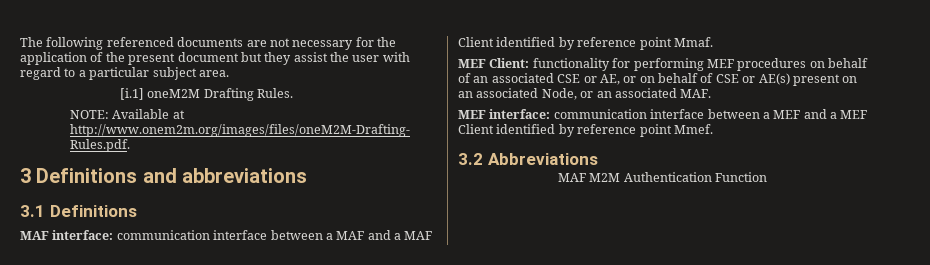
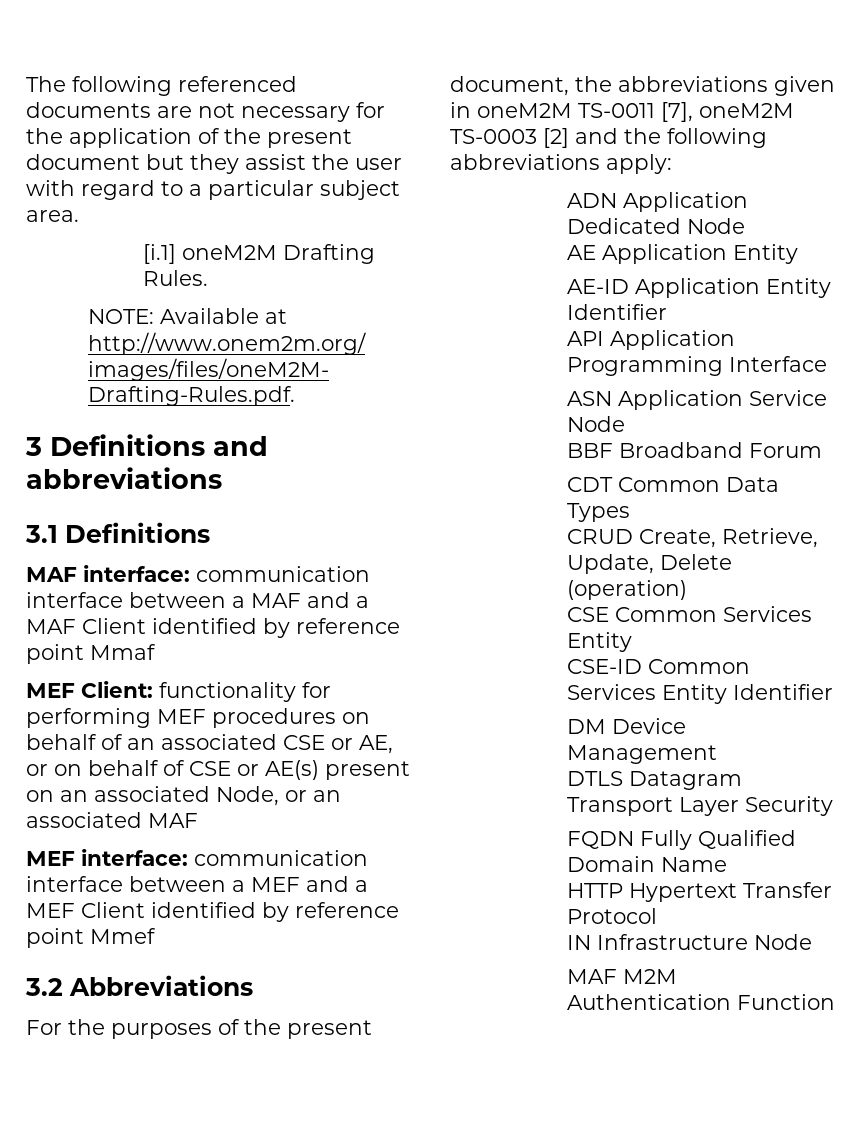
[673,37,713,47] Mmaf. -> [90,644,156,660] Mmaf
[680,89,712,98] MAF. -> [148,813,198,828] MAF
[673,124,713,134] Mmef. -> [90,928,156,944] Mmef
(598, 159) none -> [26,1019,372,1039] [450,76,835,96] [450,102,794,122] [450,128,767,148] [450,154,672,174] [566,192,748,212] [566,218,745,234] [566,244,798,264] [566,278,831,298] [566,304,667,320] [566,330,735,350] [566,356,827,376] [566,390,827,410] [566,416,625,432] [566,442,822,458] [566,477,779,492] [566,503,630,522] [566,528,818,548] [566,554,732,574] [566,580,687,600] [566,606,812,622] [566,632,632,652] [566,659,750,674] [566,684,833,704] [566,718,686,734] [566,745,717,764] [566,771,742,790] [566,796,833,816] [566,830,796,850] [566,856,727,872] [566,882,832,902] [566,908,657,924] [566,934,812,950] // For the purposes of the present document, the abbreviations given in oneM2M TS-0011 [7], oneM2M TS-0003 [2] and the following abbreviations apply: // ADN Application Dedicated Node // AE Application Entity // AE-ID Application Entity Identifier // API Application Programming Interface // ASN Application Service Node // BBF Broadband Forum // CDT Common Data Types // CRUD Create, Retrieve, Update, Delete (operation) // CSE Common Services Entity // CSE-ID Common Services Entity Identifier // DM Device Management // DTLS Datagram Transport Layer Security // FQDN Fully Qualified Domain Name // HTTP Hypertext Transfer Protocol // IN Infrastructure Node

